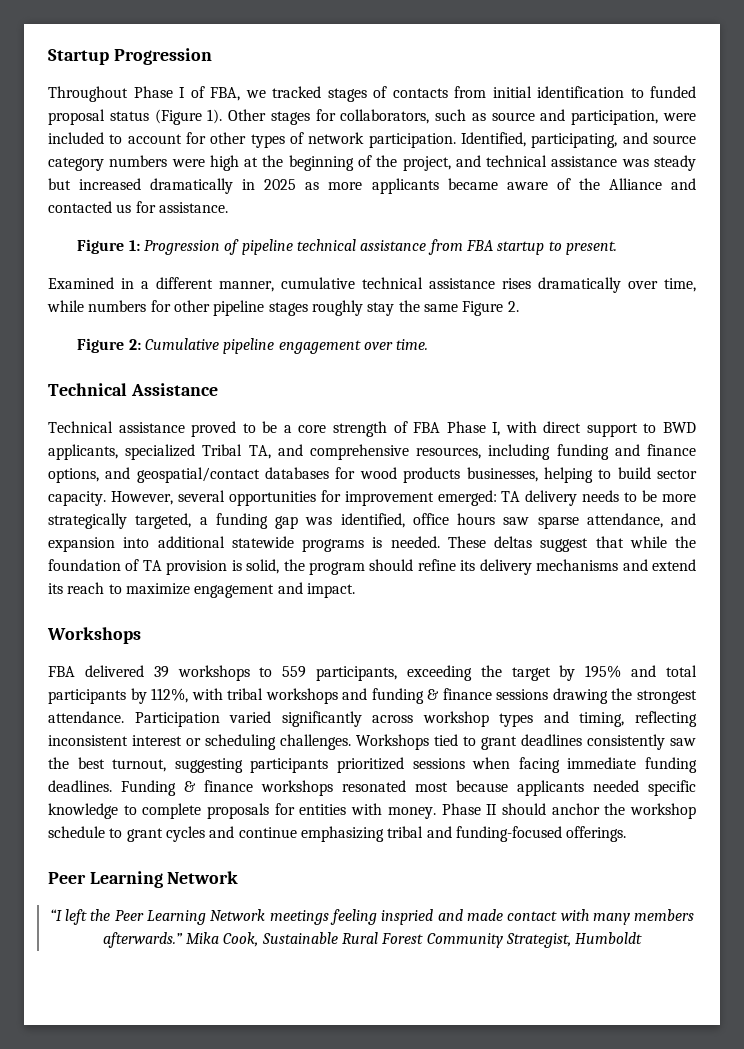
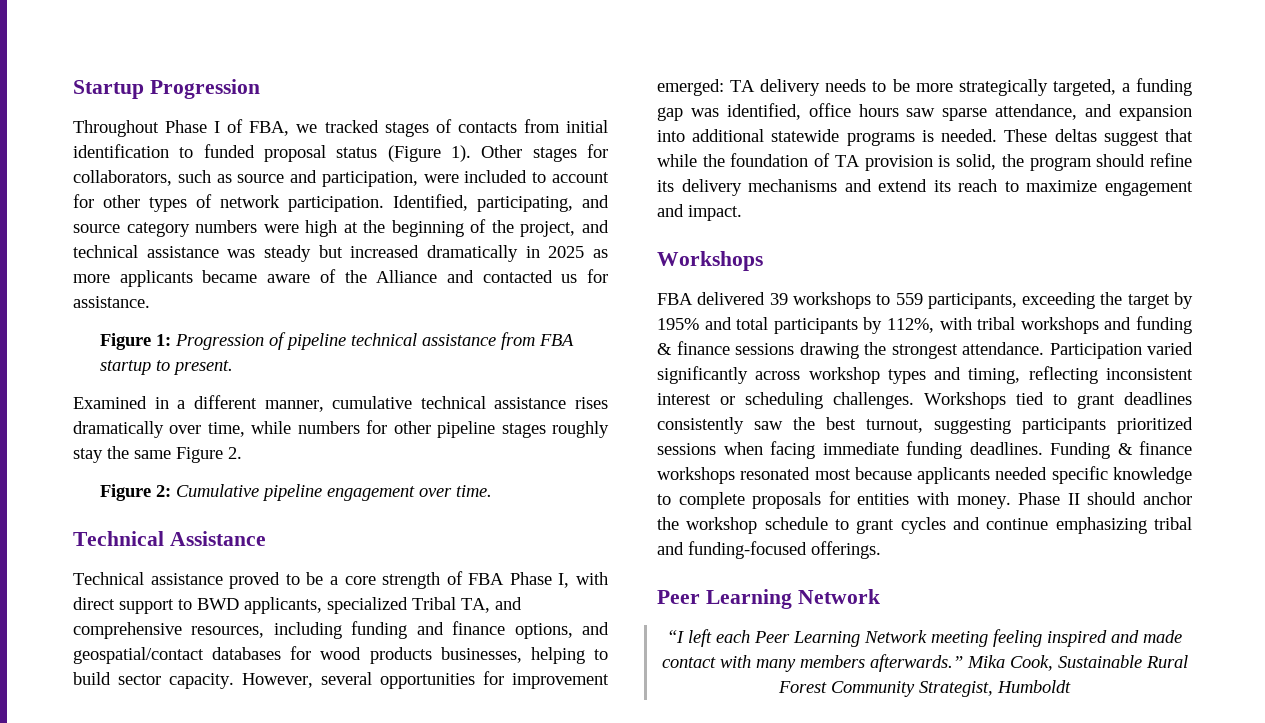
[90,909,434,925] the Peer Learning Network meetings feeling inspried -> [716,629,1107,647] each Peer Learning Network meeting feeling inspired

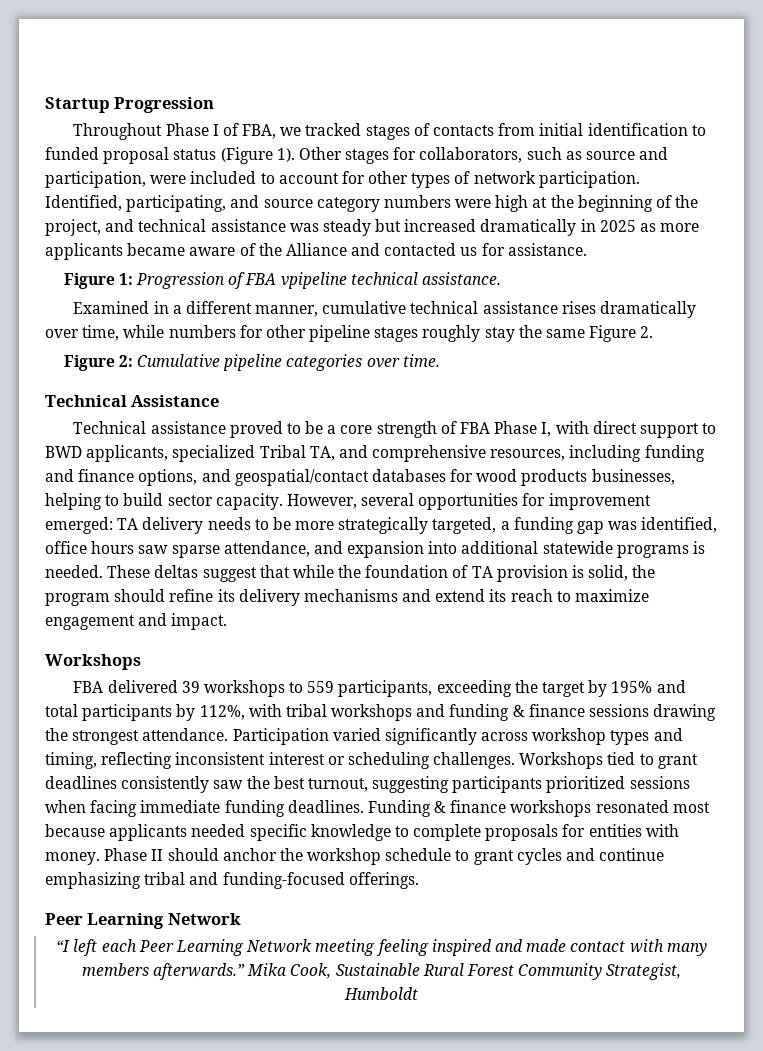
[285,332,574,350] [99,360,233,375] pipeline technical assistance from FBA startup to present. -> [245,272,501,289] FBA vpipeline technical assistance.
[326,486,415,501] engagement -> [286,354,363,371] categories

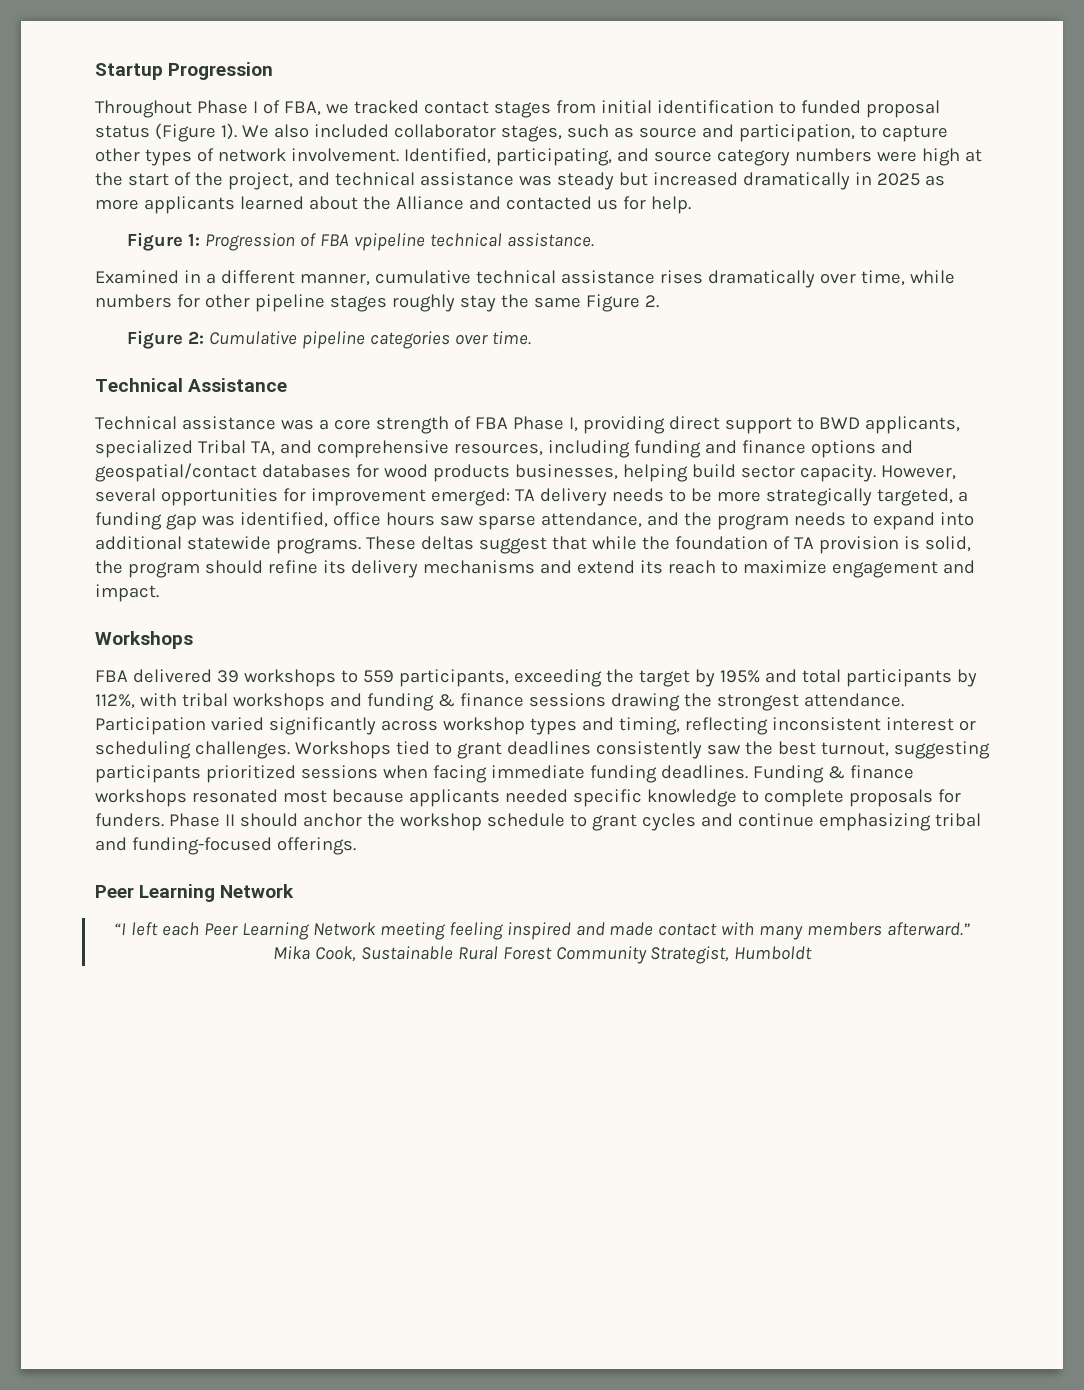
[365,123,495,140] stages of contacts -> [423,101,551,118] contact stages
[298,147,523,164] Other stages for collaborators, -> [241,124,562,142] We also included collaborator stages,
[150,171,365,184] were included to account for -> [859,125,948,142] to capture
[538,171,640,188] participation. -> [290,148,399,162] involvement.
[577,195,653,212] beginning -> [127,173,169,186] start
[127,243,256,256] became aware of -> [239,196,358,210] learned about
[507,243,587,256] assistance. -> [650,196,691,214] help.
[229,421,324,438] proved to be -> [280,419,314,430] was
[555,421,589,434] with -> [582,416,665,434] providing
[138,469,198,486] options, -> [810,440,876,458] options
[105,495,120,506] to -> (688, 473) none
[347,541,706,558] [45,565,103,578] expansion into additional statewide programs is needed. -> [683,512,974,530] [95,536,361,554] the program needs to expand into additional statewide programs.
[588,824,679,837] [45,852,100,865] entities with money. -> [95,813,164,827] funders.
[152,963,245,980] afterwards.” -> [887,922,971,936] afterward.”

